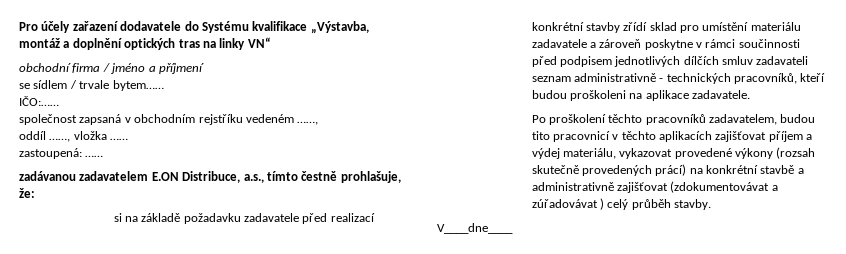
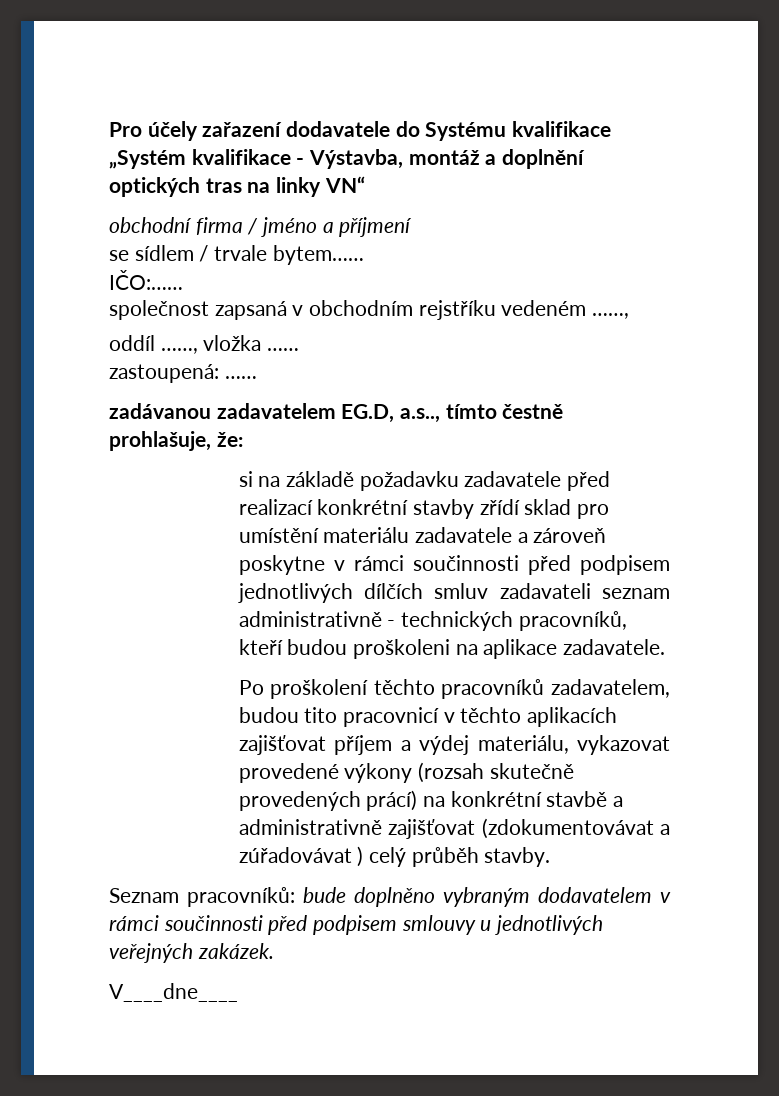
[310,21,369,34] „Výstavba, -> [109,149,404,169] „Systém kvalifikace - Výstavba,
[151,171,264,183] E.ON Distribuce, a.s., -> [341,404,441,423] EG.D, a.s..,
(712, 204) none -> [109,887,671,907] [109,915,604,935] [109,943,274,963] // Seznam pracovníků: bude doplněno vybraným dodavatelem v rámci součinnosti před podpisem smlouvy u jednotlivých veřejných zakázek.

